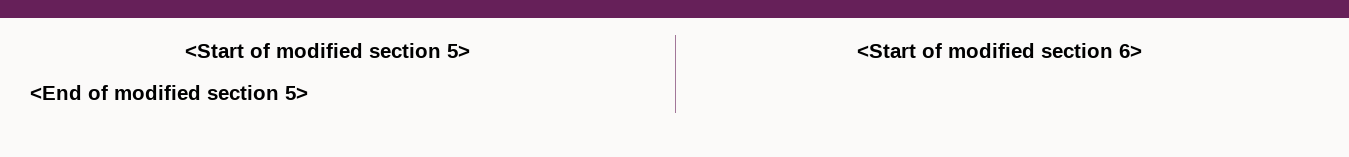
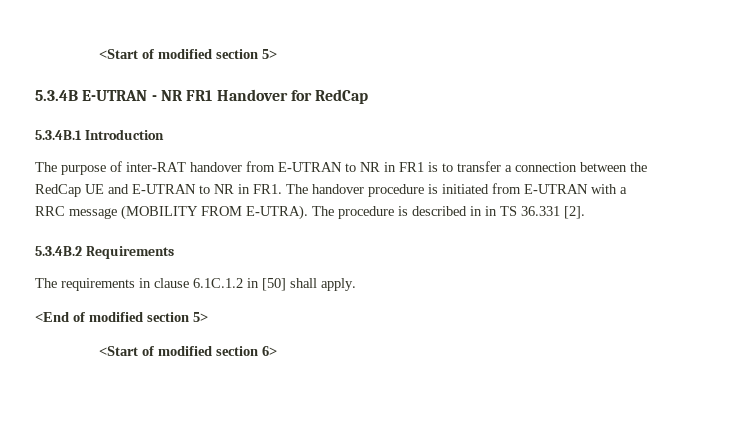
(471, 51) none -> [35,89,369,104] [35,129,164,140] [35,161,647,175] [35,183,627,197] [35,205,585,220] [35,246,174,259] [35,278,356,291] // 5.3.4B E-UTRAN - NR FR1 Handover for RedCap // 5.3.4B.1 Introduction // The purpose of inter-RAT handover from E-UTRAN to NR in FR1 is to transfer a connection between the RedCap UE and E-UTRAN to NR in FR1. The handover procedure is initiated from E-UTRAN with a RRC message (MOBILITY FROM E-UTRA). The procedure is described in in TS 36.331 [2]. // 5.3.4B.2 Requirements // The requirements in clause 6.1C.1.2 in [50] shall apply.

